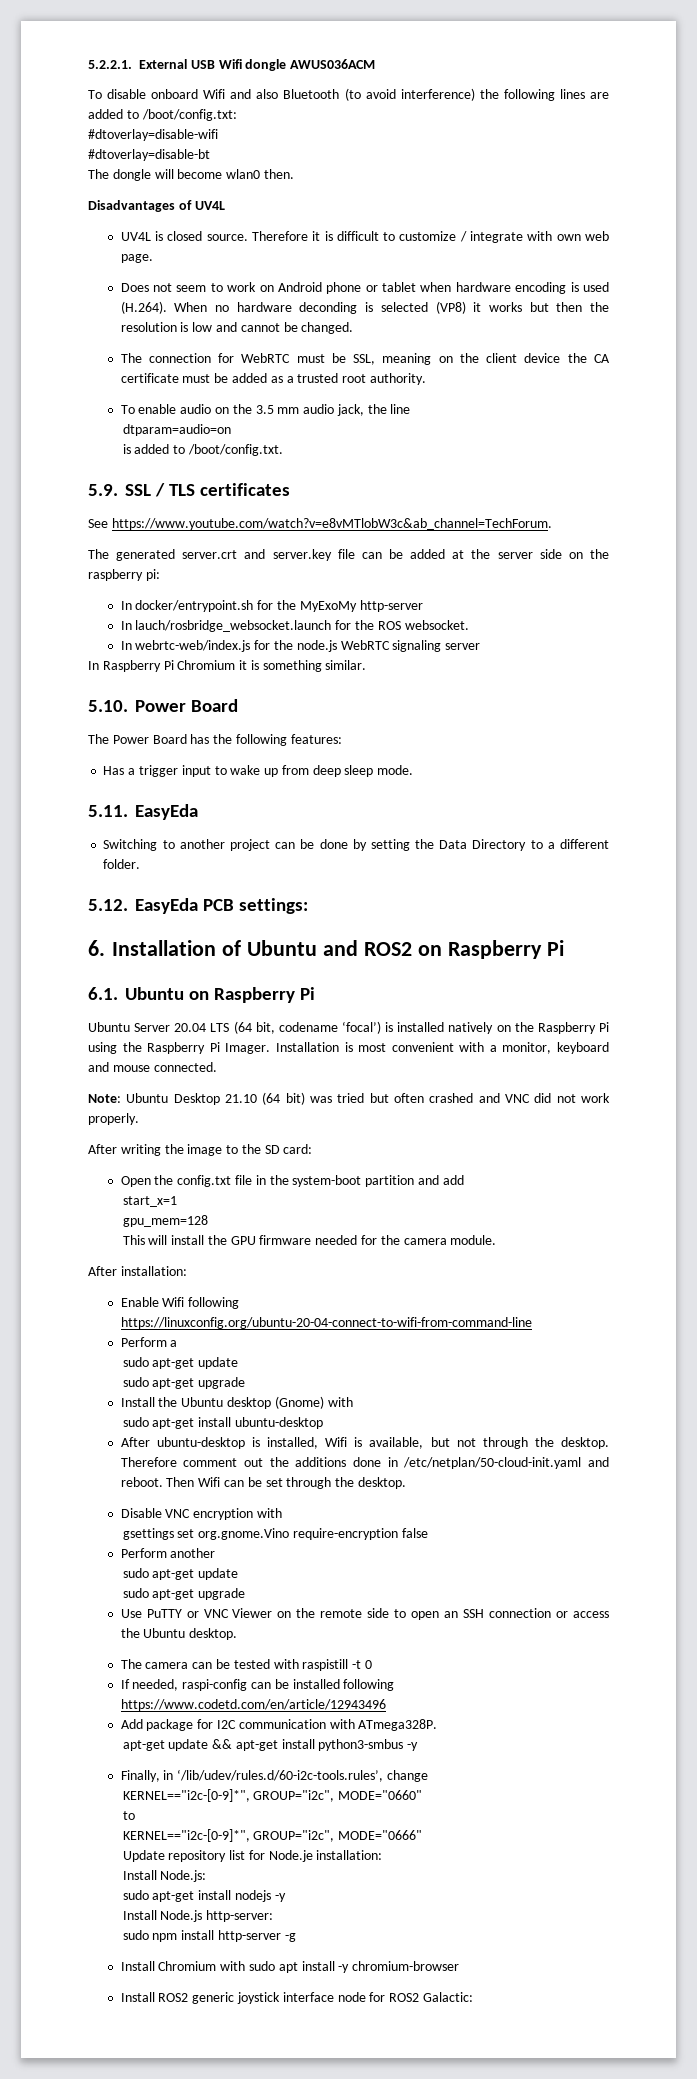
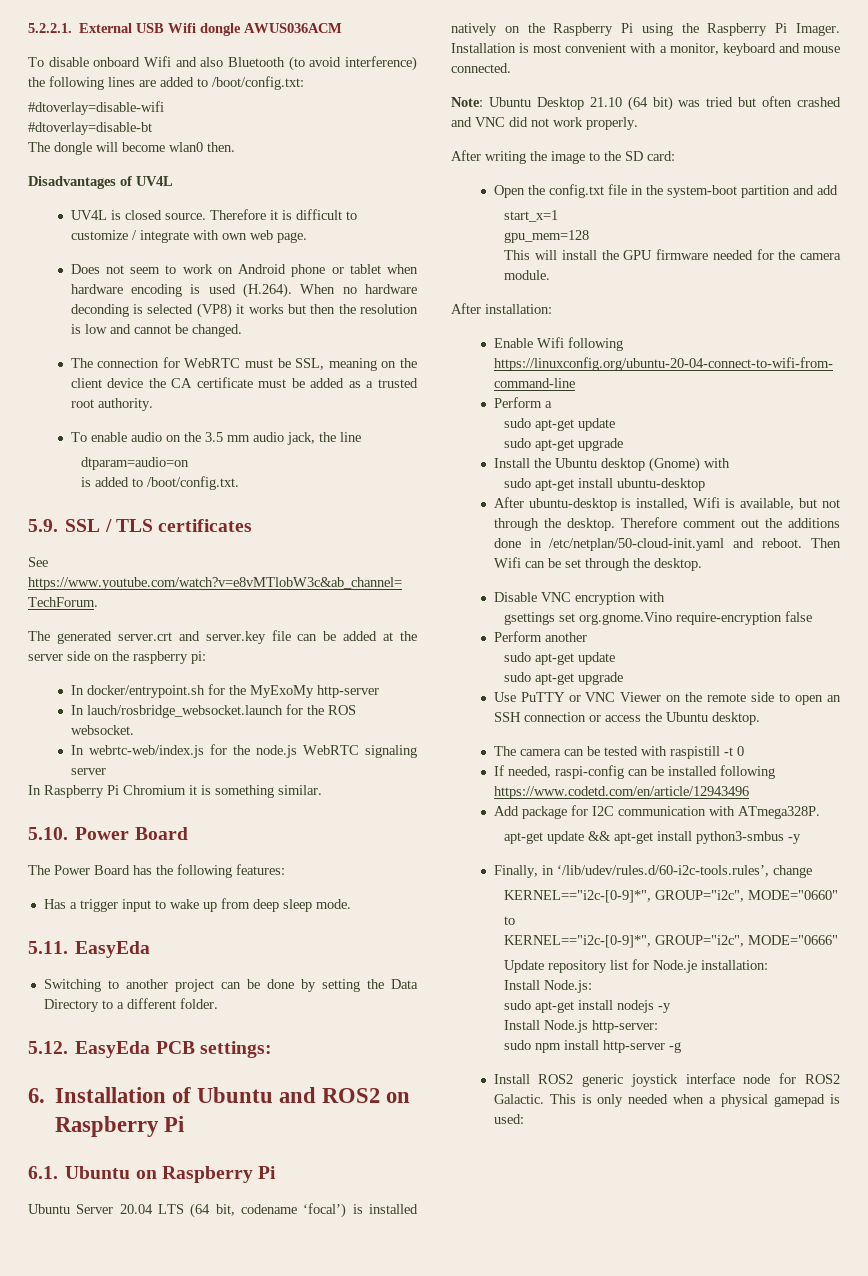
[120,1961,460,1973] // Install Chromium with sudo apt install -y chromium-browser -> (682, 1047) none
[422,1992,473,2002] Galactic: -> [493,1094,840,1107] [493,1114,524,1124] Galactic. This is only needed when a physical gamepad is used:

